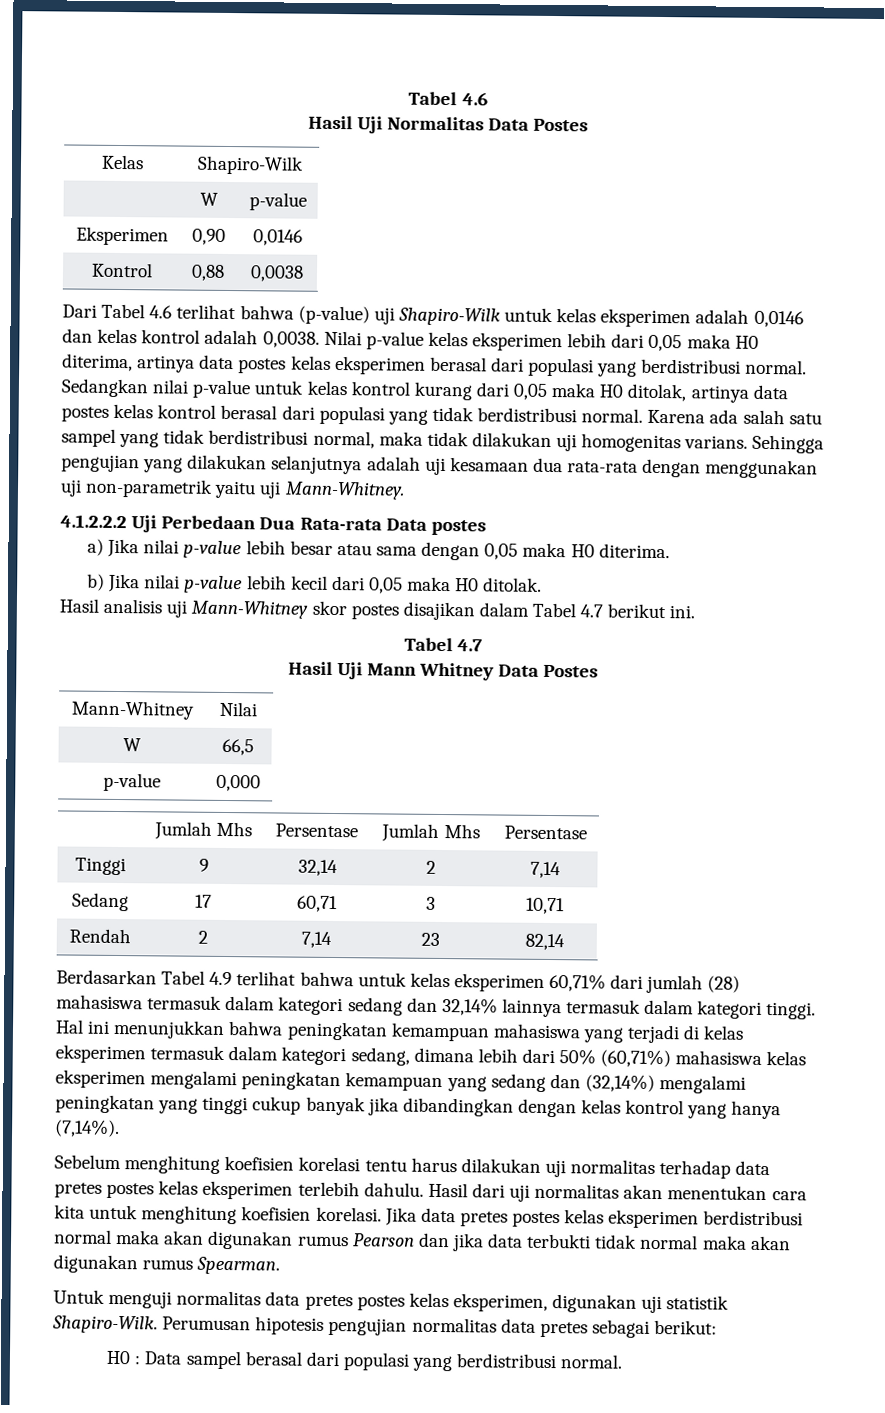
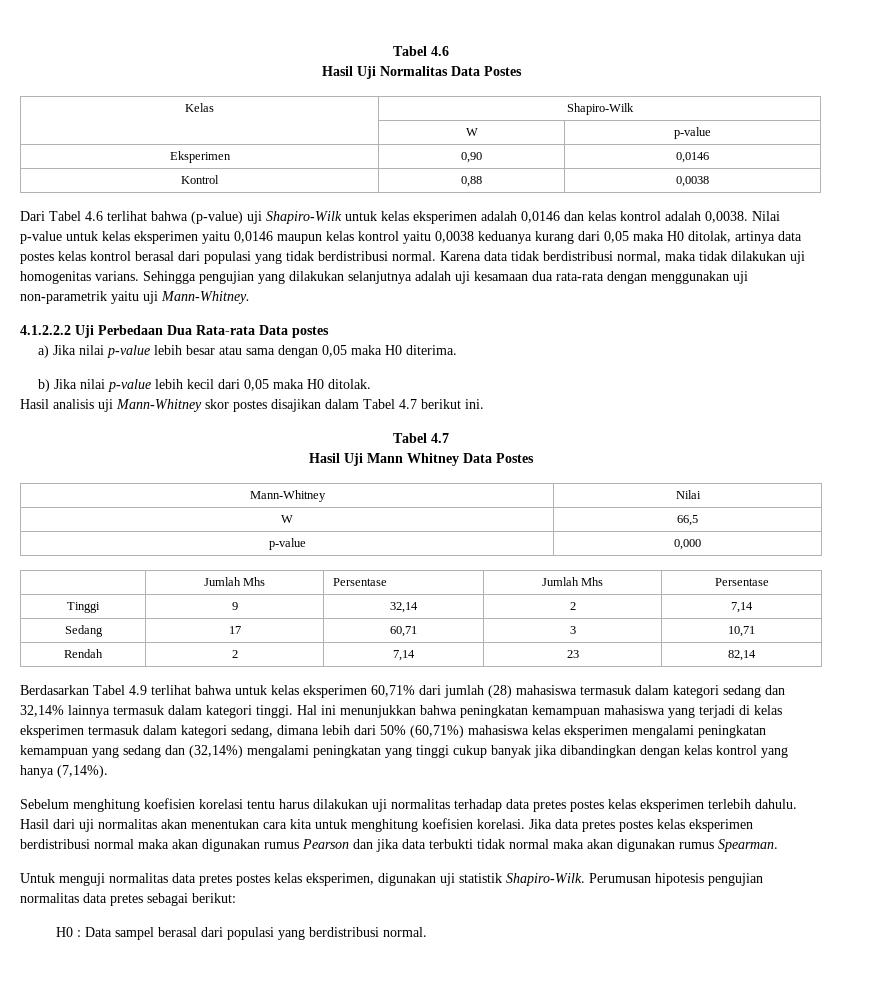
[427,331,759,352] [62,353,808,377] [61,378,411,399] kelas eksperimen lebih dari 0,05 maka H0 diterima, artinya data postes kelas eksperimen berasal dari populasi yang berdistribusi normal. Sedangkan nilai p-value untuk kelas kontrol -> [66,231,532,244] untuk kelas eksperimen yaitu 0,0146 maupun kelas kontrol yaitu 0,0038 keduanya
[709,409,822,425] [61,428,160,448] ada salah satu sampel yang -> [484,251,508,261] data

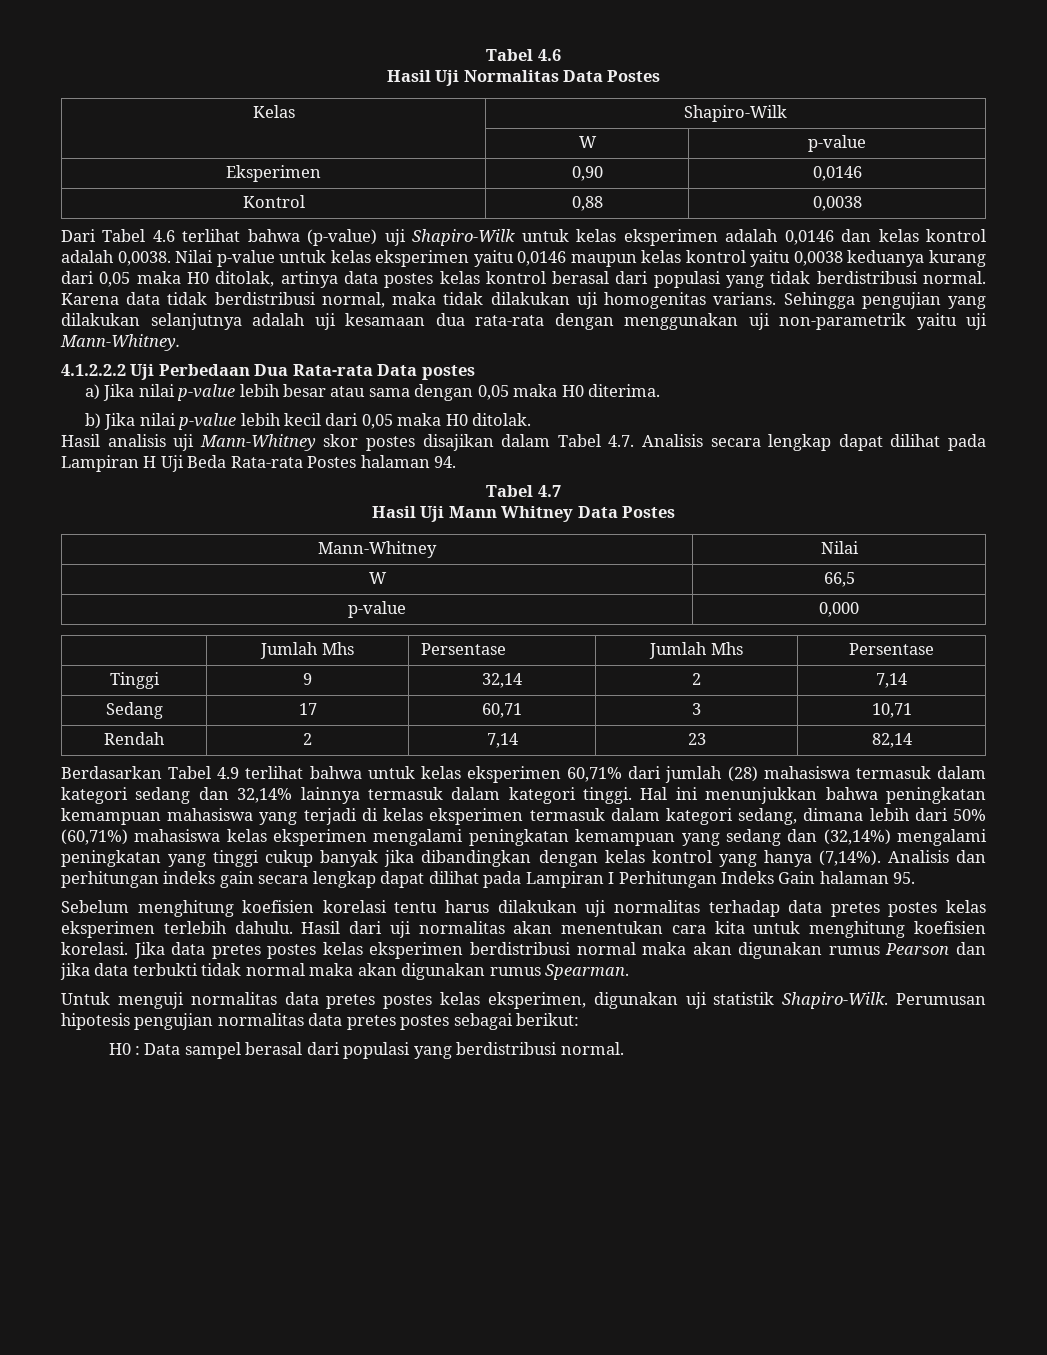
[399,399,484,409] 4.7 berikut ini. -> [608,434,987,451] [61,455,457,472] 4.7. Analisis secara lengkap dapat dilihat pada Lampiran H Uji Beda Rata-rata Postes halaman 94.
(108, 771) none -> [887,850,986,863] [61,871,916,888] Analisis dan perhitungan indeks gain secara lengkap dapat dilihat pada Lampiran I Perhitungan Indeks Gain halaman 95.
(143, 900) none -> [400,1015,450,1030] postes

